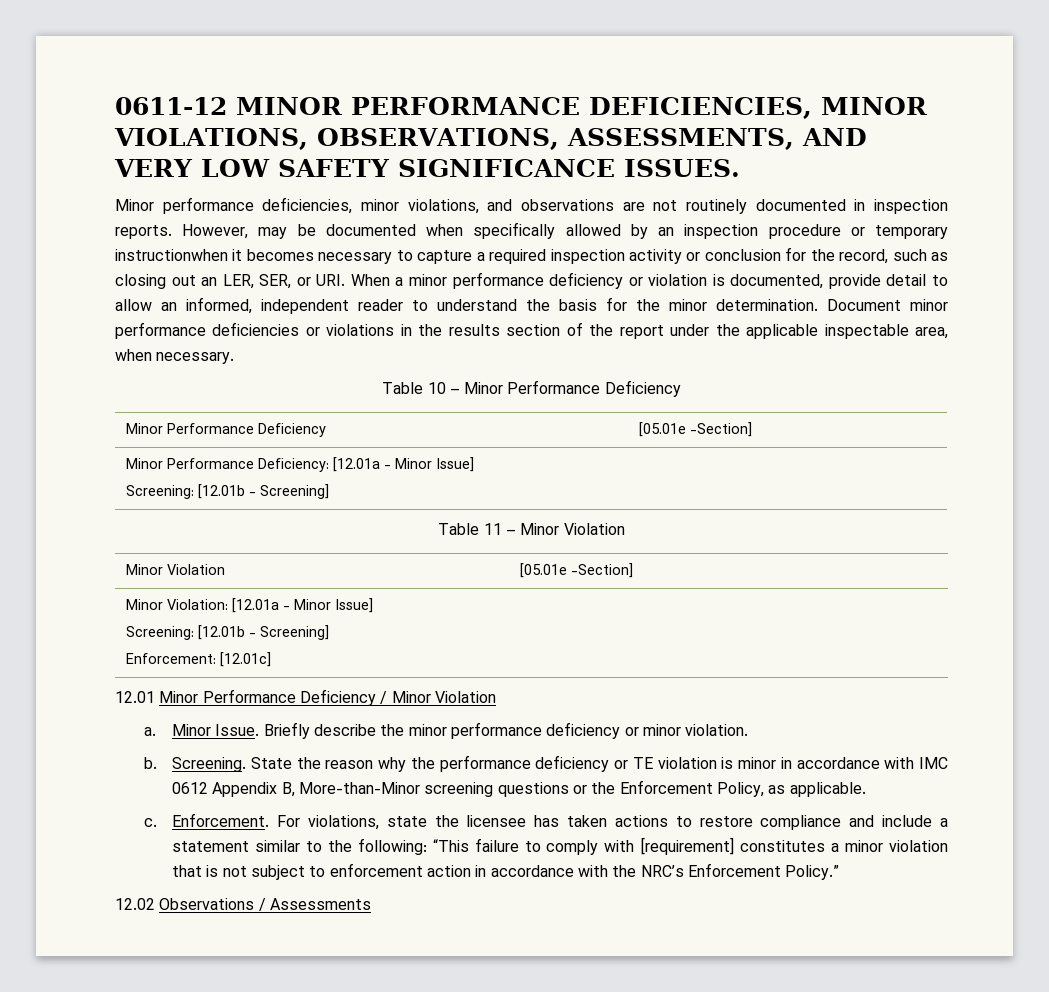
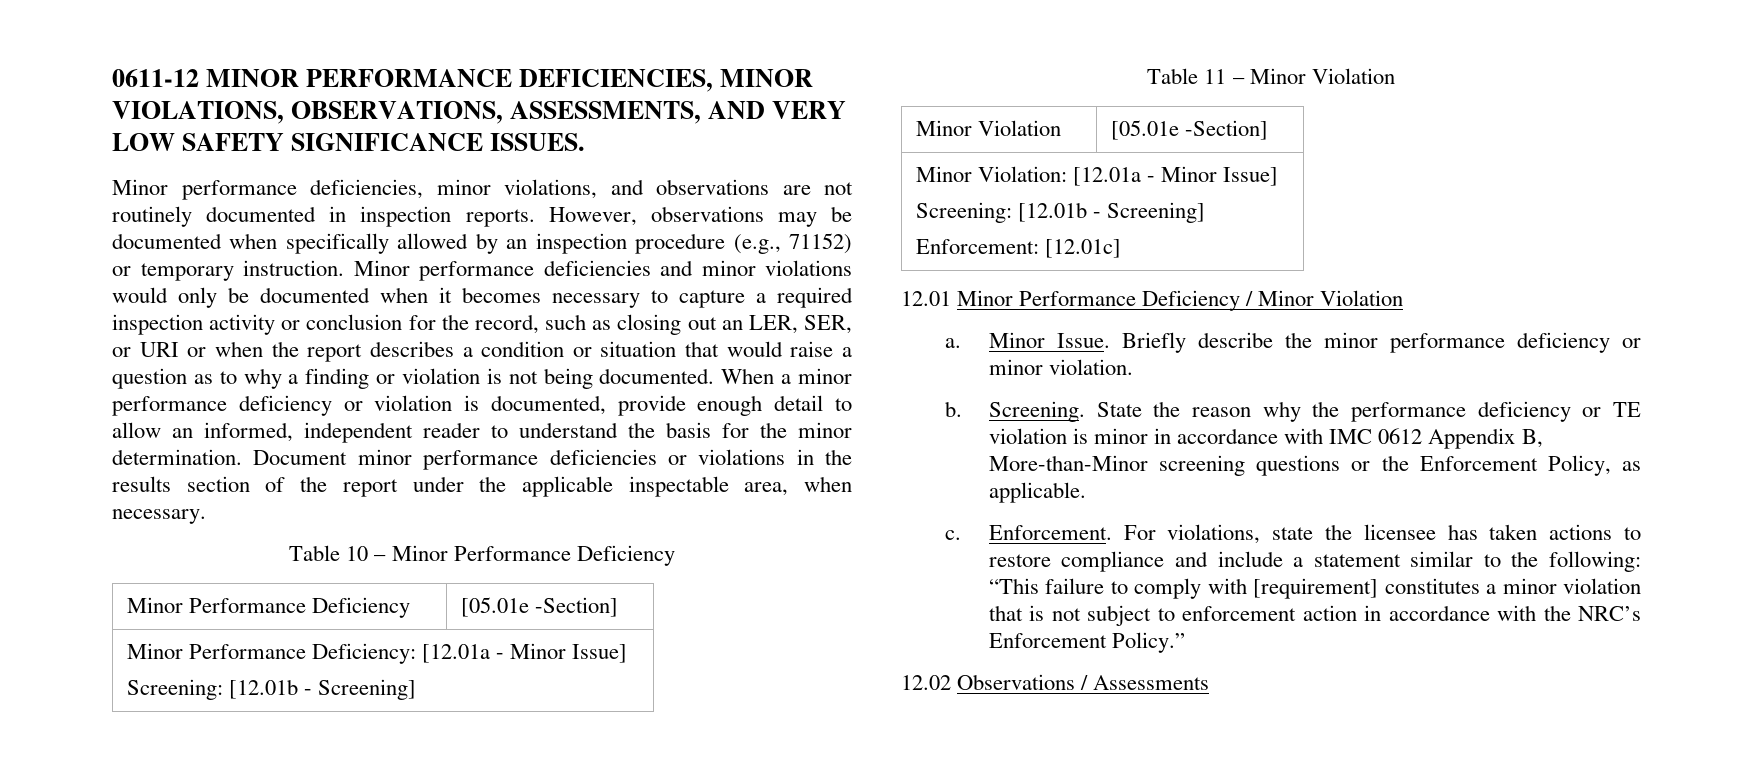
(249, 231) none -> [650,206,764,222] observations
[850,225,949,239] [115,249,228,261] or temporary instructionwhen -> [733,233,853,254] [112,260,852,281] [112,287,428,308] (e.g., 71152) or temporary instruction. Minor performance deficiencies and minor violations would only be documented when
[316,274,346,286] URI. -> [139,341,852,362] [112,368,715,389] URI or when the report describes a condition or situation that would raise a question as to why a finding or violation is not being documented.
(881, 281) none -> [697,395,763,416] enough

